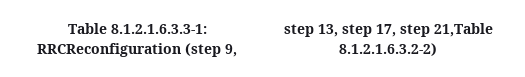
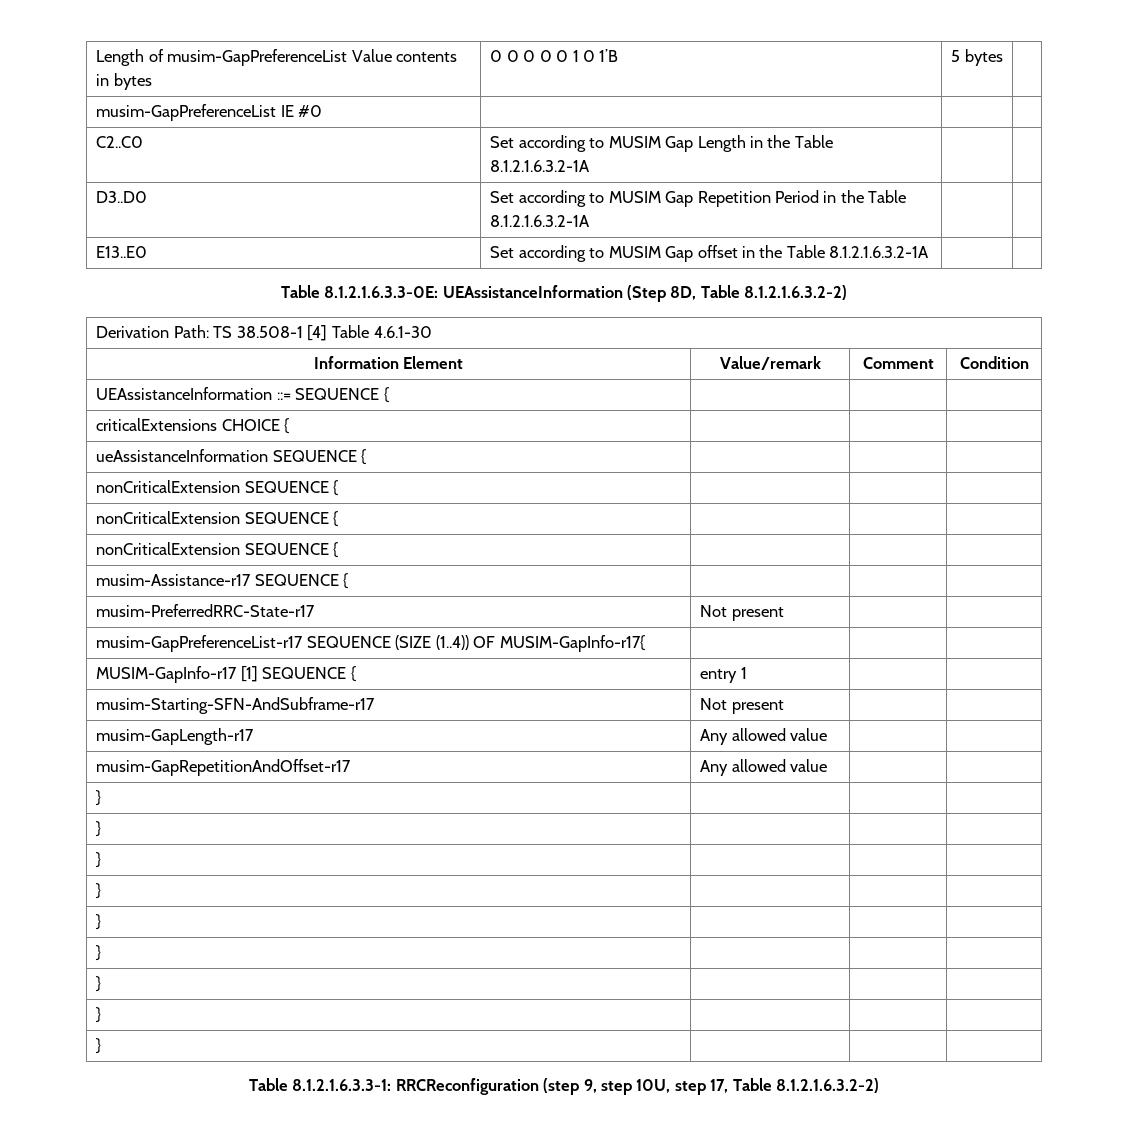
(67, 28) none -> [96,49,458,66] [96,73,152,90] [490,49,619,62] [951,49,1003,66] [96,104,323,121] [96,136,144,148] [490,135,833,152] [490,160,591,172] [96,191,148,203] [490,190,907,207] [490,215,591,227] [96,246,148,258] [490,245,930,262] [280,285,848,302] [96,325,432,341] [313,356,464,369] [719,356,821,370] [862,357,934,369] [959,356,1029,369] [96,387,389,403] [96,418,290,434] [96,449,367,465] [96,480,339,496] [96,511,339,527] [96,542,339,558] [96,573,349,589] [96,604,316,617] [700,605,784,621] [96,635,645,652] [96,666,356,683] [700,667,747,683] [96,697,376,714] [700,698,784,714] [96,728,255,745] [700,728,828,745] [96,759,352,776] [700,759,828,776] [96,790,102,806] [96,821,102,837] [96,852,102,868] [96,883,102,899] [96,914,102,930] [96,945,102,961] [96,976,102,992] [96,1007,102,1023] [96,1038,102,1054] Length of musim-GapPreferenceList Value contents in bytes | 0 0 0 0 0 1 0 1’B | 5 bytes | // musim-GapPreferenceList IE #0 | | | // C2..C0 | Set according to MUSIM Gap Length in the Table 8.1.2.1.6.3.2-1A | | // D3..D0 | Set according to MUSIM Gap Repetition Period in the Table 8.1.2.1.6.3.2-1A | | // E13..E0 | Set according to MUSIM Gap offset in the Table 8.1.2.1.6.3.2-1A | | // Table 8.1.2.1.6.3.3-0E: UEAssistanceInformation (Step 8D, Table 8.1.2.1.6.3.2-2) // Derivation Path: TS 38.508-1 [4] Table 4.6.1-30 // Information Element | Value/remark | Comment | Condition // UEAssistanceInformation ::= SEQUENCE { | | | // criticalExtensions CHOICE { | | | // ueAssistanceInformation SEQUENCE { | | | // nonCriticalExtension SEQUENCE { | | | // nonCriticalExtension SEQUENCE { | | | // nonCriticalExtension SEQUENCE { | | | // musim-Assistance-r17 SEQUENCE { | | | // musim-PreferredRRC-State-r17 | Not present | | // musim-GapPreferenceList-r17 SEQUENCE (SIZE (1..4)) OF MUSIM-GapInfo-r17{ | | | // MUSIM-GapInfo-r17 [1] SEQUENCE { | entry 1 | | // musim-Starting-SFN-AndSubframe-r17 | Not present | | // musim-GapLength-r17 | Any allowed value | | // musim-GapRepetitionAndOffset-r17 | Any allowed value | | // } | | | // } | | | // } | | | // } | | | // } | | | // } | | | // } | | | // } | | | // } | | | //
[317,24,338,37] 13, -> [636,1079,671,1093] 10U,
[399,23,493,37] step 21,Table -> [732,1078,772,1091] Table

